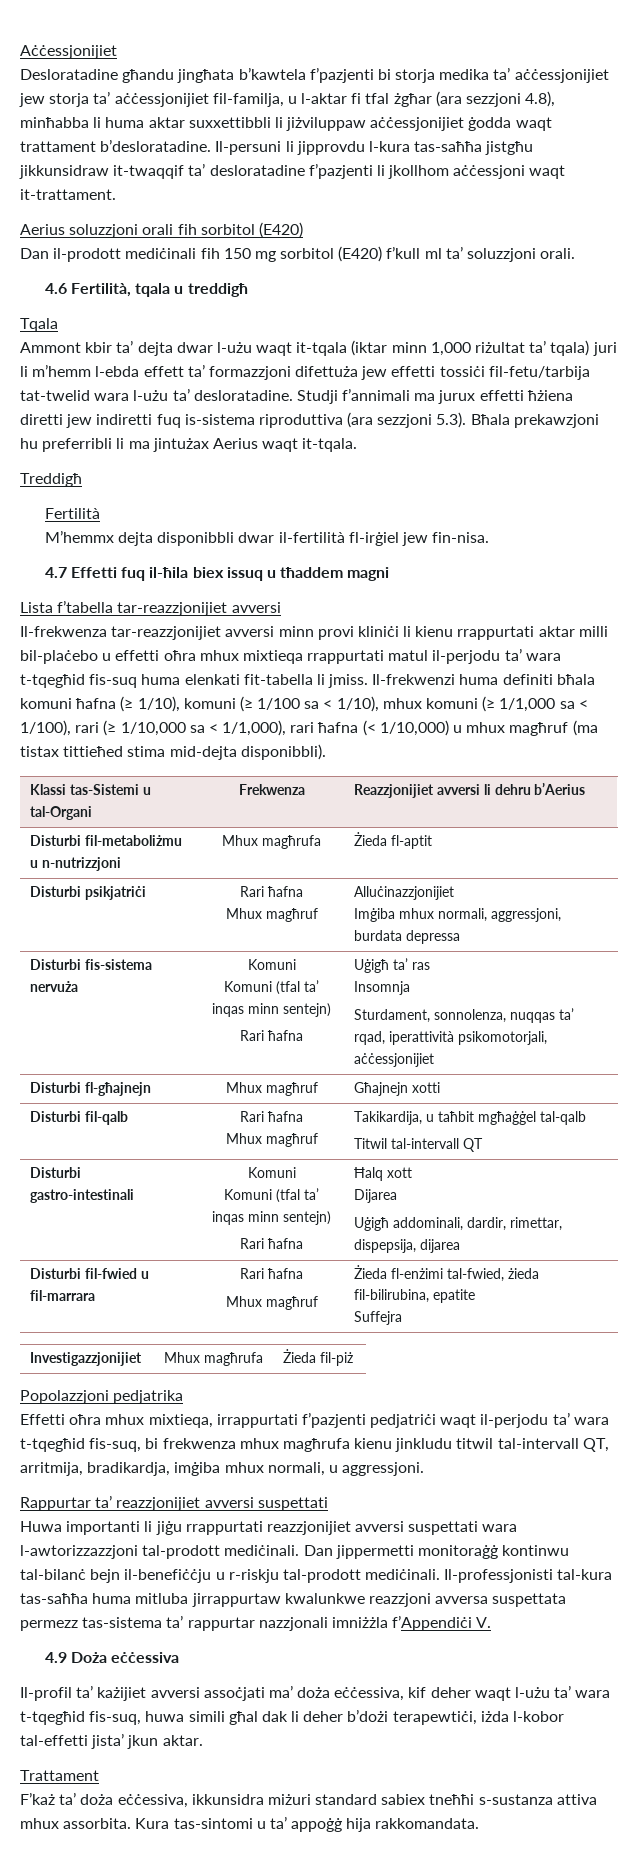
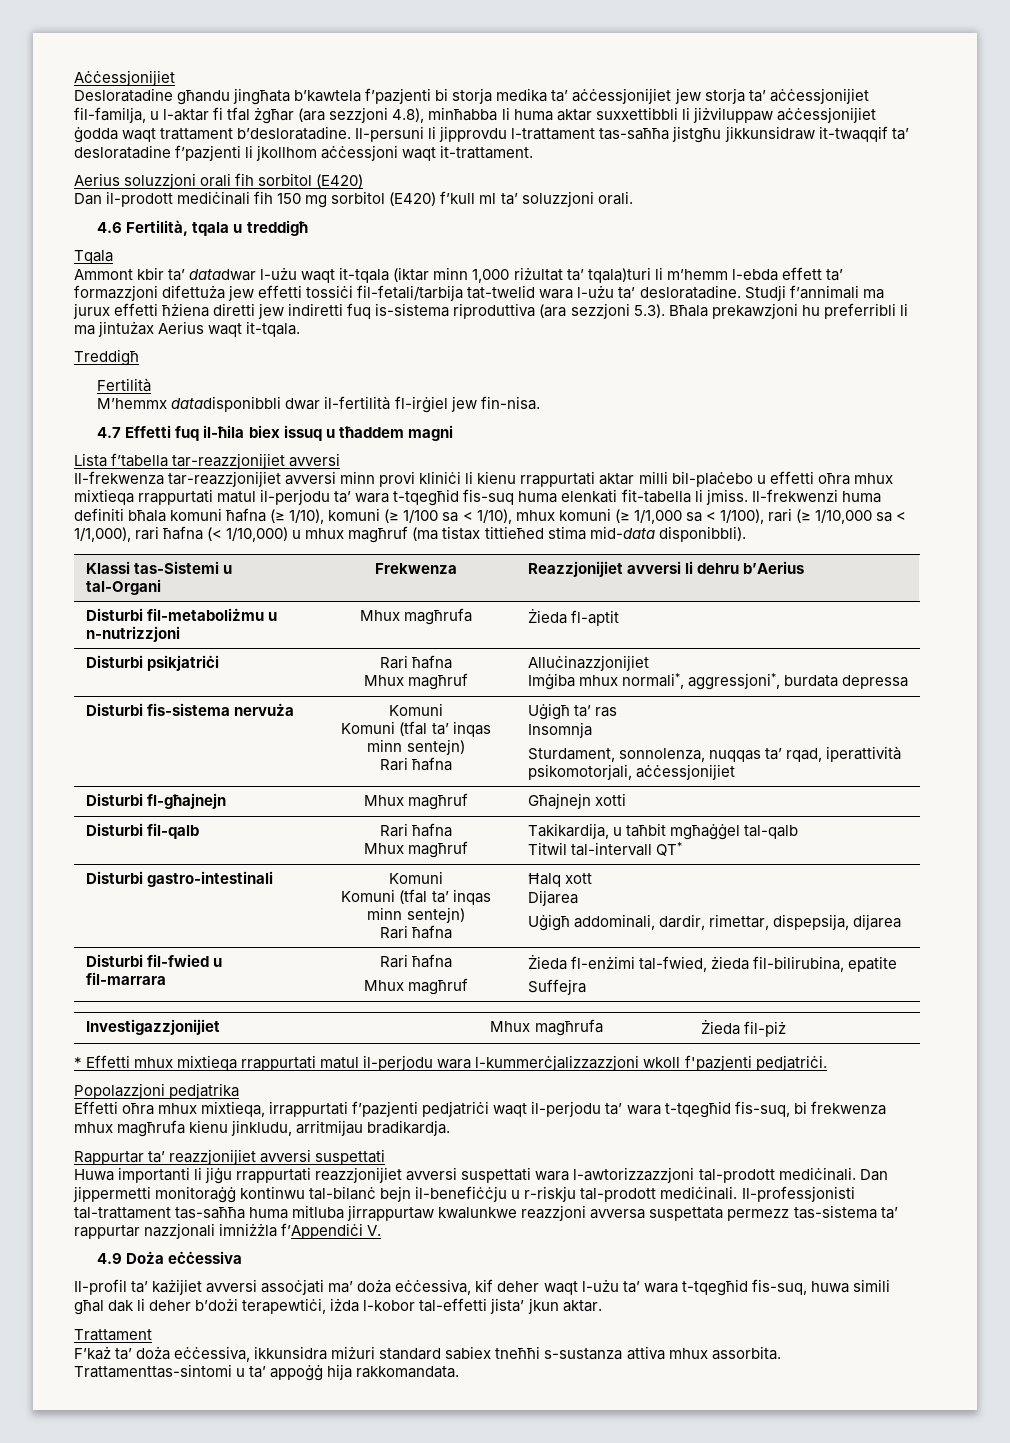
[368,141,410,152] l-kura -> [511,128,596,140] l-trattament
[137,342,213,356] dejta dwar -> [189,269,257,281] datadwar
[550,340,617,356] tqala) juri -> [587,267,651,283] tqala)turi
[488,366,590,380] fil-fetu/tarbija -> [357,285,464,301] fil-fetali/tarbija
[117,532,235,546] dejta disponibbli -> [171,396,282,412] datadisponibbli
[169,746,237,760] mid-dejta -> [589,526,655,539] mid-data
[438,908,562,922] normali, aggressjoni, -> [621,673,780,690] normali*, aggressjoni*,
[463,1138,484,1152] QT -> [655,842,682,856] QT*
(354, 1359) none -> [74,1055,827,1071] // * Effetti mhux mixtieqa rrappurtati matul il-perjodu wara l-kummerċjalizzazzjoni wkoll f'pazjenti pedjatriċi.
[395,1438,609,1452] [20,1462,425,1476] jinkludu titwil tal-intervall QT, arritmija, bradikardja, imġiba mhux normali, u aggressjoni. -> [231,1120,451,1136] jinkludu, arritmijau bradikardja.
[557,1569,613,1580] tal-kura -> [74,1207,171,1219] tal-trattament
[135,1818,253,1829] Kura tas-sintomi -> [74,1364,232,1378] Trattamenttas-sintomi

